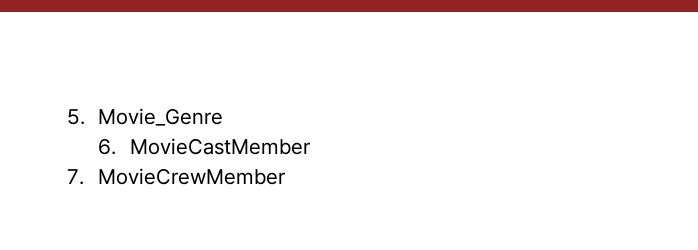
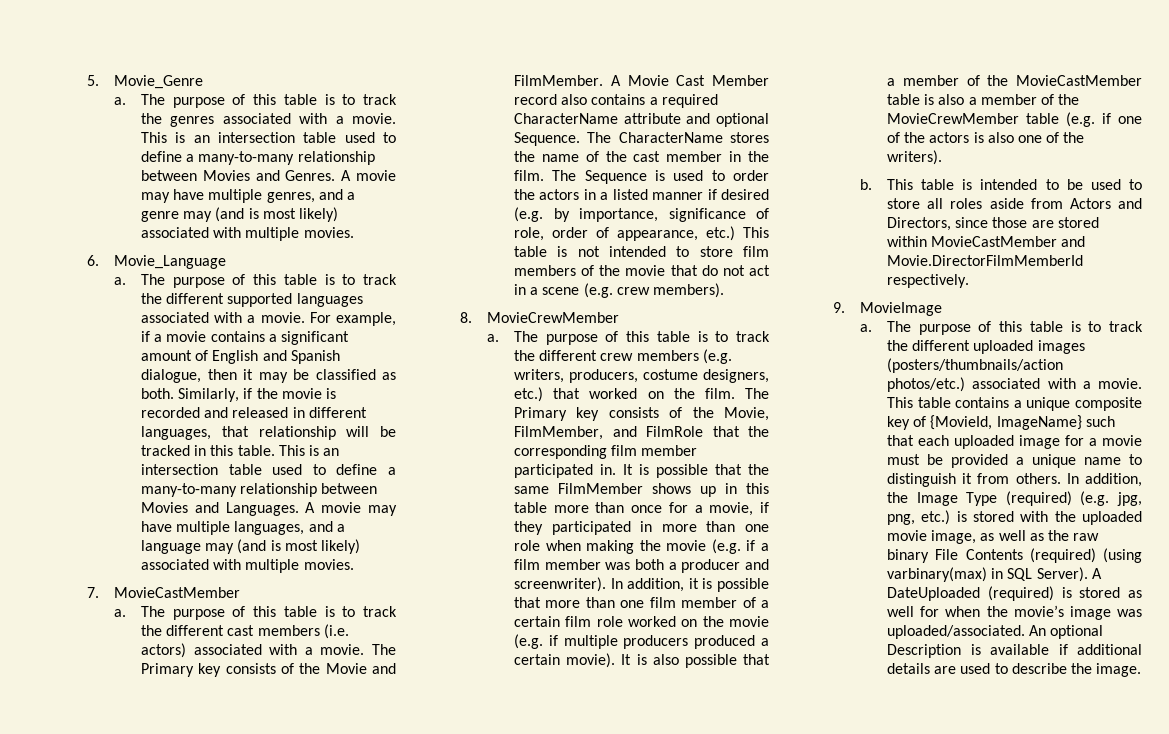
[98,138,312,155] [66,168,287,185] 6. MovieCastMember // 7. MovieCrewMember -> [113,94,398,108] [140,113,396,127] [140,132,396,143] [140,151,375,165] [140,170,396,181] [140,189,355,203] [140,207,338,222] [140,227,354,241] [86,255,226,269] [113,274,398,288] [140,293,363,307] [140,312,396,326] [140,331,349,345] [140,350,340,364] [140,369,396,383] [140,388,336,402] [140,407,367,418] [140,426,396,440] [140,445,340,456] [140,464,396,475] [140,483,378,497] [140,502,397,516] [140,521,345,535] [140,539,360,554] [140,559,354,573] [86,587,240,598] [113,606,398,620] [140,624,349,639] [140,643,396,658] [140,663,396,677] [513,75,769,86] [513,94,718,108] [513,113,769,127] [513,132,769,146] [513,151,769,162] [513,170,769,184] [513,189,769,200] [513,207,769,222] [513,226,769,241] [513,246,769,257] [513,265,770,276] [513,283,724,298] [459,312,619,323] [486,331,770,345] [513,349,732,364] [513,369,769,383] [513,387,769,402] [513,407,769,421] [513,426,769,440] [513,445,698,459] [513,464,769,478] [513,483,769,497] [513,502,769,516] [513,521,769,535] [513,539,769,554] [513,559,769,573] [513,577,769,592] [513,597,769,608] [513,616,769,627] [513,634,769,649] [513,653,770,668] [886,75,1142,86] [886,94,1080,105] [886,112,1142,127] [886,132,1085,143] [886,150,942,165] [859,179,1142,190] [886,198,1142,209] [886,217,1099,231] [886,236,1086,247] [886,255,1083,266] [886,274,969,288] [832,302,942,316] [859,321,1143,335] [886,340,1085,354] [886,358,1063,373] [886,377,1142,392] [886,397,1142,411] [886,415,1115,430] [886,435,1142,449] [886,454,1142,468] [886,473,1142,487] [886,491,1142,506] [886,510,1142,525] [886,530,1100,544] [886,548,1142,563] [886,567,1102,582] [886,586,1142,601] [886,605,1142,620] [886,625,1104,639] [886,644,1142,658] [886,663,1142,677] a. The purpose of this table is to track the genres associated with a movie. This is an intersection table used to define a many-to-many relationship between Movies and Genres. A movie may have multiple genres, and a genre may (and is most likely) associated with multiple movies. // 6. Movie_Language // a. The purpose of this table is to track the different supported languages associated with a movie. For example, if a movie contains a significant amount of English and Spanish dialogue, then it may be classified as both. Similarly, if the movie is recorded and released in different languages, that relationship will be tracked in this table. This is an intersection table used to define a many-to-many relationship between Movies and Languages. A movie may have multiple languages, and a language may (and is most likely) associated with multiple movies. // 7. MovieCastMember // a. The purpose of this table is to track the different cast members (i.e. actors) associated with a movie. The Primary key consists of the Movie and FilmMember. A Movie Cast Member record also contains a required CharacterName attribute and optional Sequence. The CharacterName stores the name of the cast member in the film. The Sequence is used to order the actors in a listed manner if desired (e.g. by importance, significance of role, order of appearance, etc.) This table is not intended to store film members of the movie that do not act in a scene (e.g. crew members). // 8. MovieCrewMember // a. The purpose of this table is to track the different crew members (e.g. writers, producers, costume designers, etc.) that worked on the film. The Primary key consists of the Movie, FilmMember, and FilmRole that the corresponding film member participated in. It is possible that the same FilmMember shows up in this table more than once for a movie, if they participated in more than one role when making the movie (e.g. if a film member was both a producer and screenwriter). In addition, it is possible that more than one film member of a certain film role worked on the movie (e.g. if multiple producers produced a certain movie). It is also possible that a member of the MovieCastMember table is also a member of the MovieCrewMember table (e.g. if one of the actors is also one of the writers). // b. This table is intended to be used to store all roles aside from Actors and Directors, since those are stored within MovieCastMember and Movie.DirectorFilmMemberId respectively. // 9. MovieImage // a. The purpose of this table is to track the different uploaded images (posters/thumbnails/action photos/etc.) associated with a movie. This table contains a unique composite key of {MovieId, ImageName} such that each uploaded image for a movie must be provided a unique name to distinguish it from others. In addition, the Image Type (required) (e.g. jpg, png, etc.) is stored with the uploaded movie image, as well as the raw binary File Contents (required) (using varbinary(max) in SQL Server). A DateUploaded (required) is stored as well for when the movie’s image was uploaded/associated. An optional Description is available if additional details are used to describe the image.

